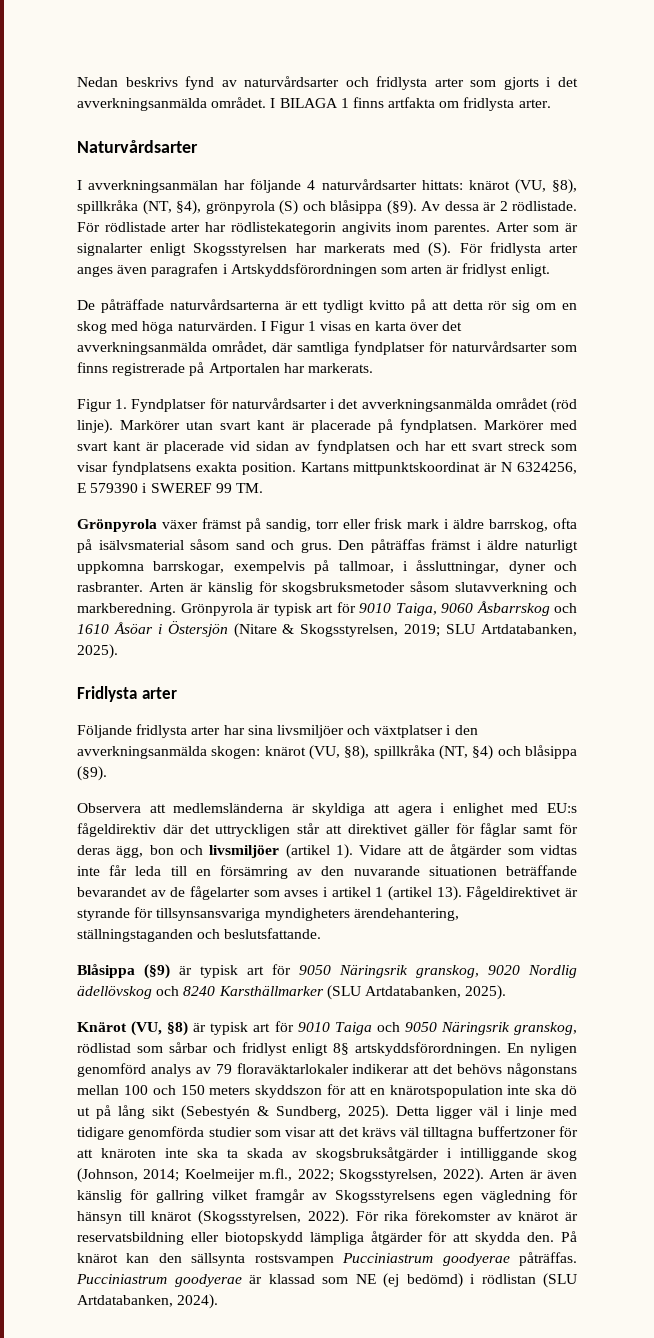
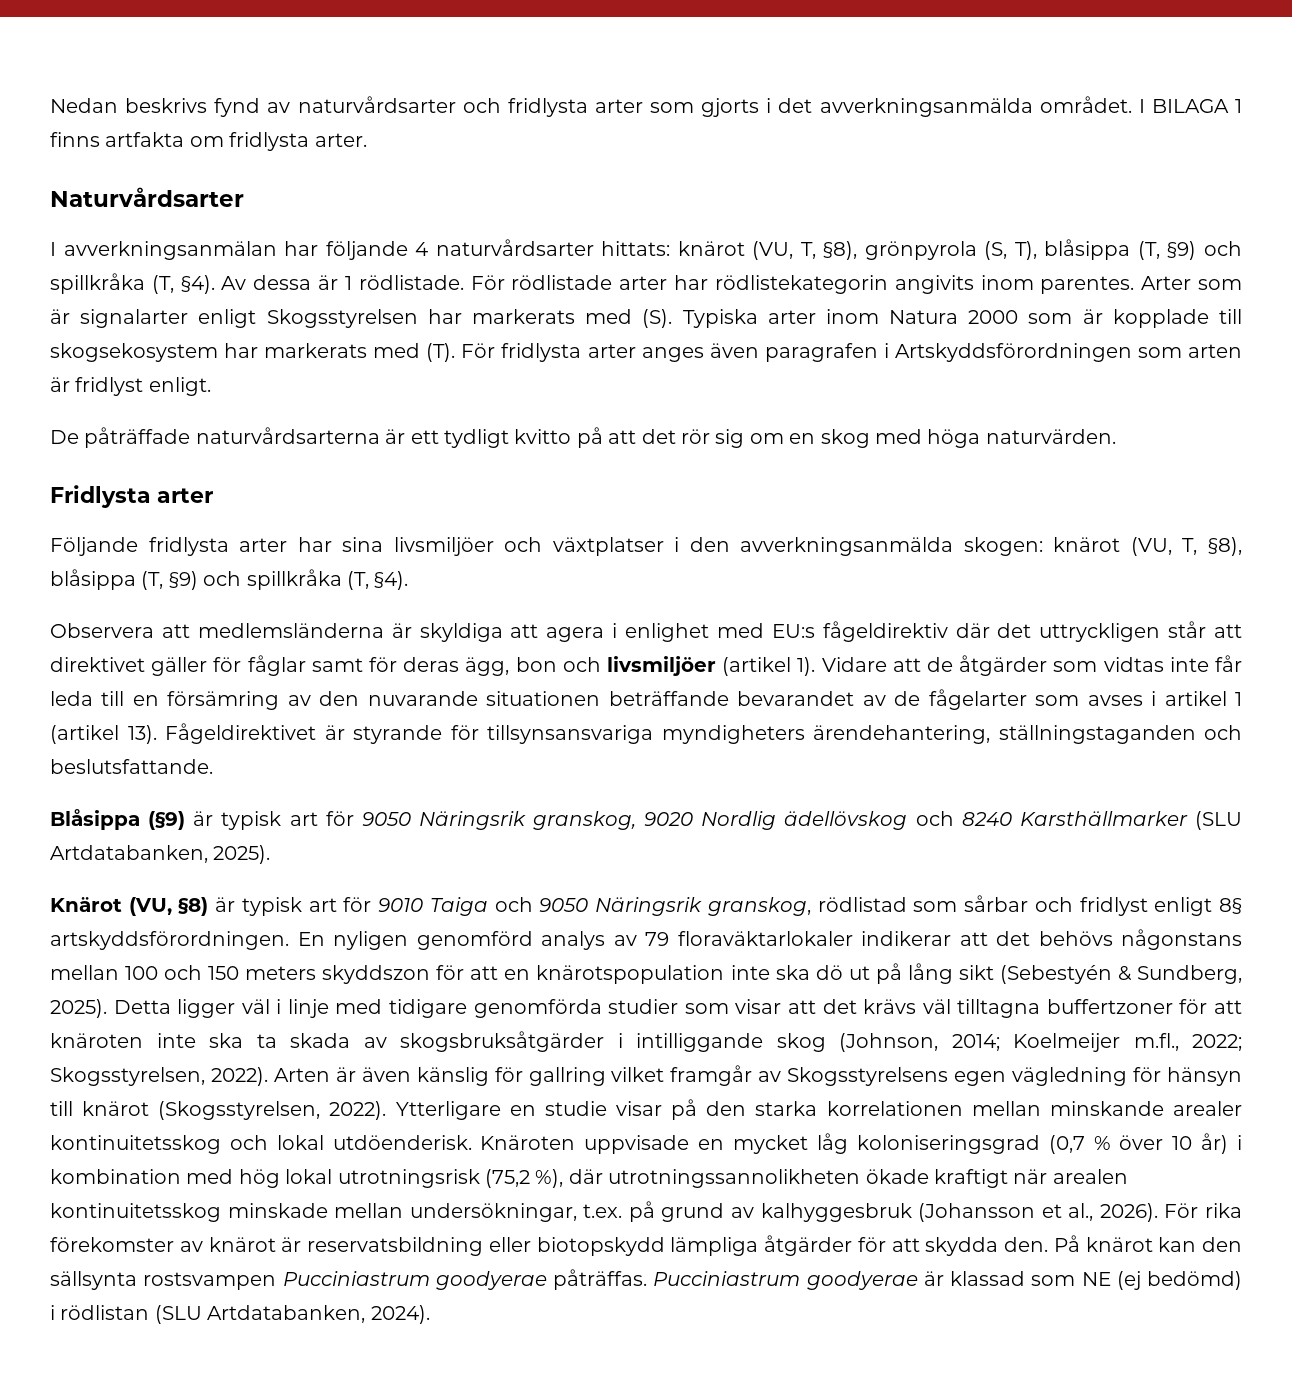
[551,179,577,194] [77,200,417,215] §8), spillkråka (NT, §4), grönpyrola (S) och blåsippa (§9). -> [800,239,1242,260] [50,273,215,294] T, §8), grönpyrola (S, T), blåsippa (T, §9) och spillkråka (T, §4).
[499,201,508,211] 2 -> [344,276,352,290] 1
(452, 249) none -> [682,309,1242,328] [50,343,456,362] Typiska arter inom Natura 2000 som är kopplade till skogsekosystem har markerats med (T).
[452,300,483,310] detta -> [641,429,676,444] det
[260,321,463,334] [77,341,577,355] [77,362,373,376] [77,398,577,413] [77,419,577,434] [77,440,577,454] [77,461,577,475] [77,483,263,493] [77,518,578,532] [77,539,578,553] [77,560,577,574] [77,581,577,595] [77,601,577,616] [77,621,577,638] [77,644,118,659] I Figur 1 visas en karta över det avverkningsanmälda området, där samtliga fyndplatser för naturvårdsarter som finns registrerade på Artportalen har markerats. // Figur 1. Fyndplatser för naturvårdsarter i det avverkningsanmälda området (röd linje). Markörer utan svart kant är placerade på fyndplatsen. Markörer med svart kant är placerade vid sidan av fyndplatsen och har ett svart streck som visar fyndplatsens exakta position. Kartans mittpunktskoordinat är N 6324256, E 579390 i SWEREF 99 TM. // Grönpyrola växer främst på sandig, torr eller frisk mark i äldre barrskog, ofta på isälvsmaterial såsom sand och grus. Den påträffas främst i äldre naturligt uppkomna barrskogar, exempelvis på tallmoar, i åssluttningar, dyner och rasbranter. Arten är känslig för skogsbruksmetoder såsom slutavverkning och markberedning. Grönpyrola är typisk art för 9010 Taiga, 9060 Åsbarrskog och 1610 Åsöar i Östersjön (Nitare & Skogsstyrelsen, 2019; SLU Artdatabanken, 2025). -> (1116, 436) none
[344,745,577,760] [77,766,107,781] §8), spillkråka (NT, §4) och blåsippa (§9). -> [1182,537,1242,556] [50,569,409,590] T, §8), blåsippa (T, §9) och spillkråka (T, §4).
(349, 1217) none -> [395,1099,1242,1120] [50,1133,1242,1154] [50,1169,1128,1188] [50,1201,1158,1222] Ytterligare en studie visar på den starka korrelationen mellan minskande arealer kontinuitetsskog och lokal utdöenderisk. Knäroten uppvisade en mycket låg koloniseringsgrad (0,7 % över 10 år) i kombination med hög lokal utrotningsrisk (75,2 %), där utrotningssannolikheten ökade kraftigt när arealen kontinuitetsskog minskade mellan undersökningar, t.ex. på grund av kalhyggesbruk (Johansson et al., 2026).

